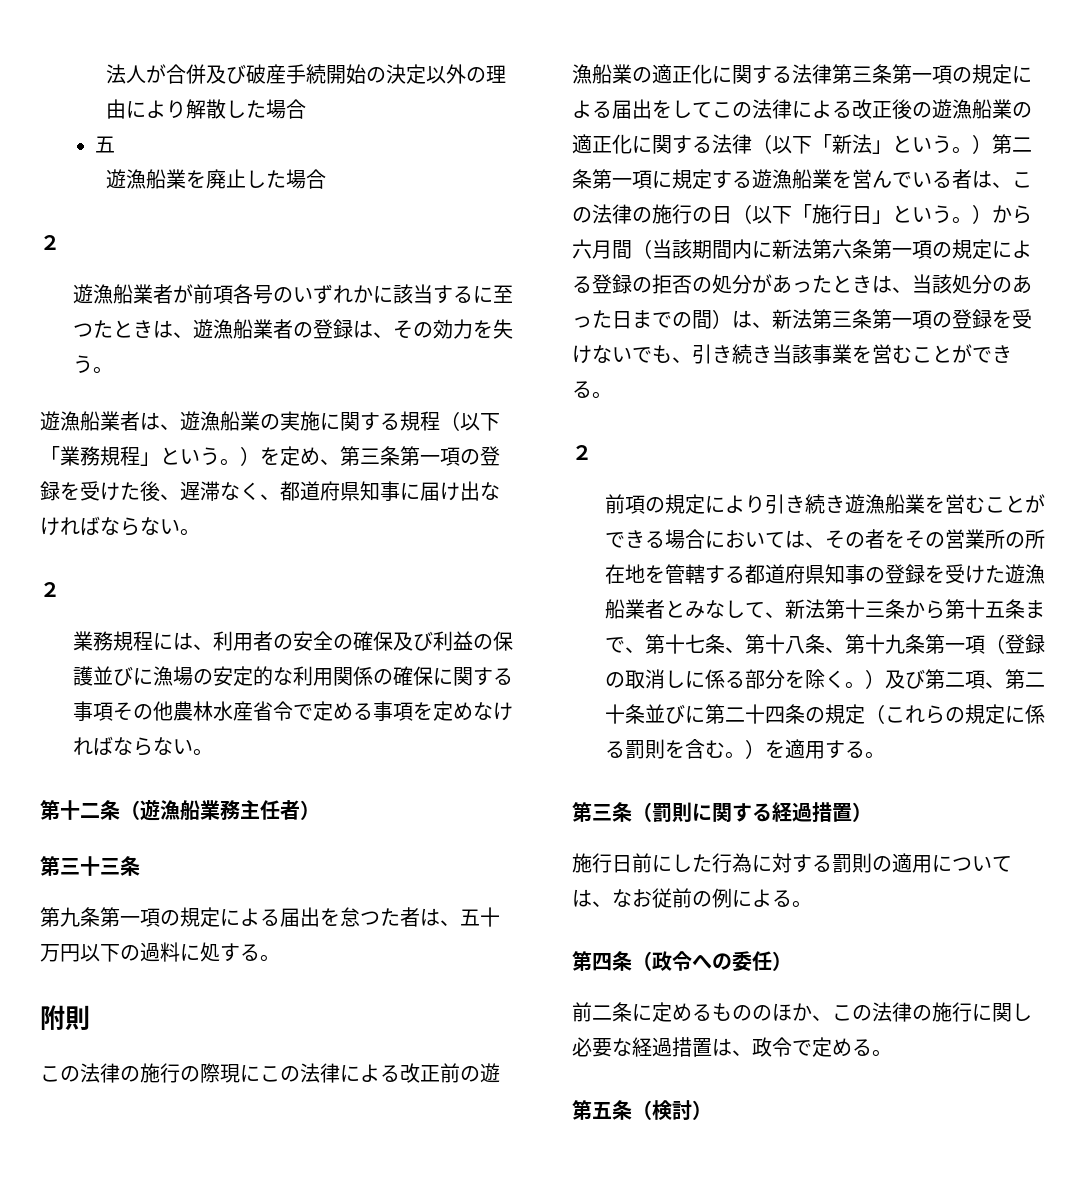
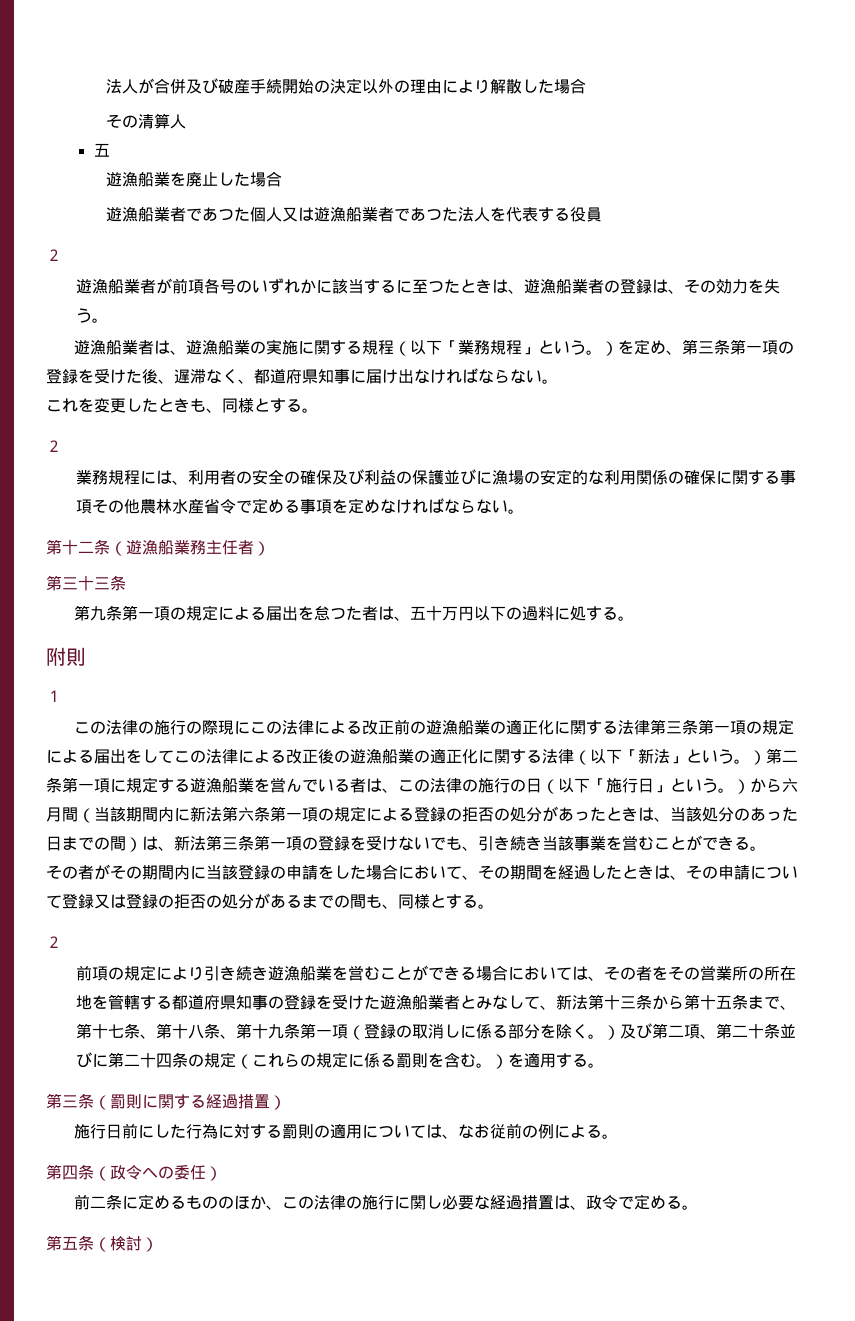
(306, 109) none -> [106,113,187,129] // その清算人
(326, 179) none -> [106,206,603,222] // 遊漁船業者であつた個人又は遊漁船業者であつた法人を代表する役員
(200, 532) none -> [46,398,318,413] // これを変更したときも、同様とする。
(90, 1018) none -> [46,690,62,702] // １
(612, 395) none -> [46,864,798,880] [46,893,494,909] // その者がその期間内に当該登録の申請をした場合において、その期間を経過したときは、その申請について登録又は登録の拒否の処分があるまでの間も、同様とする。

